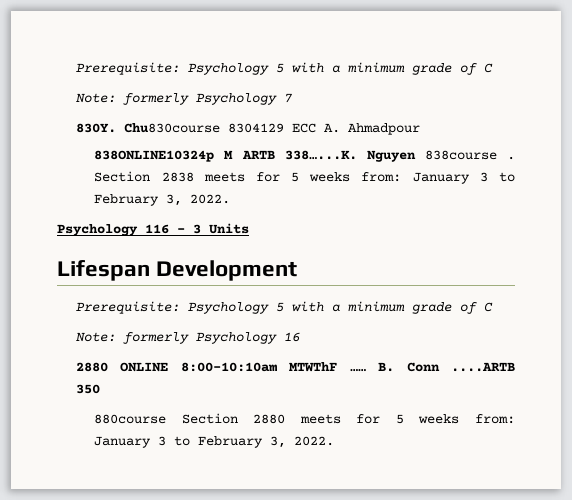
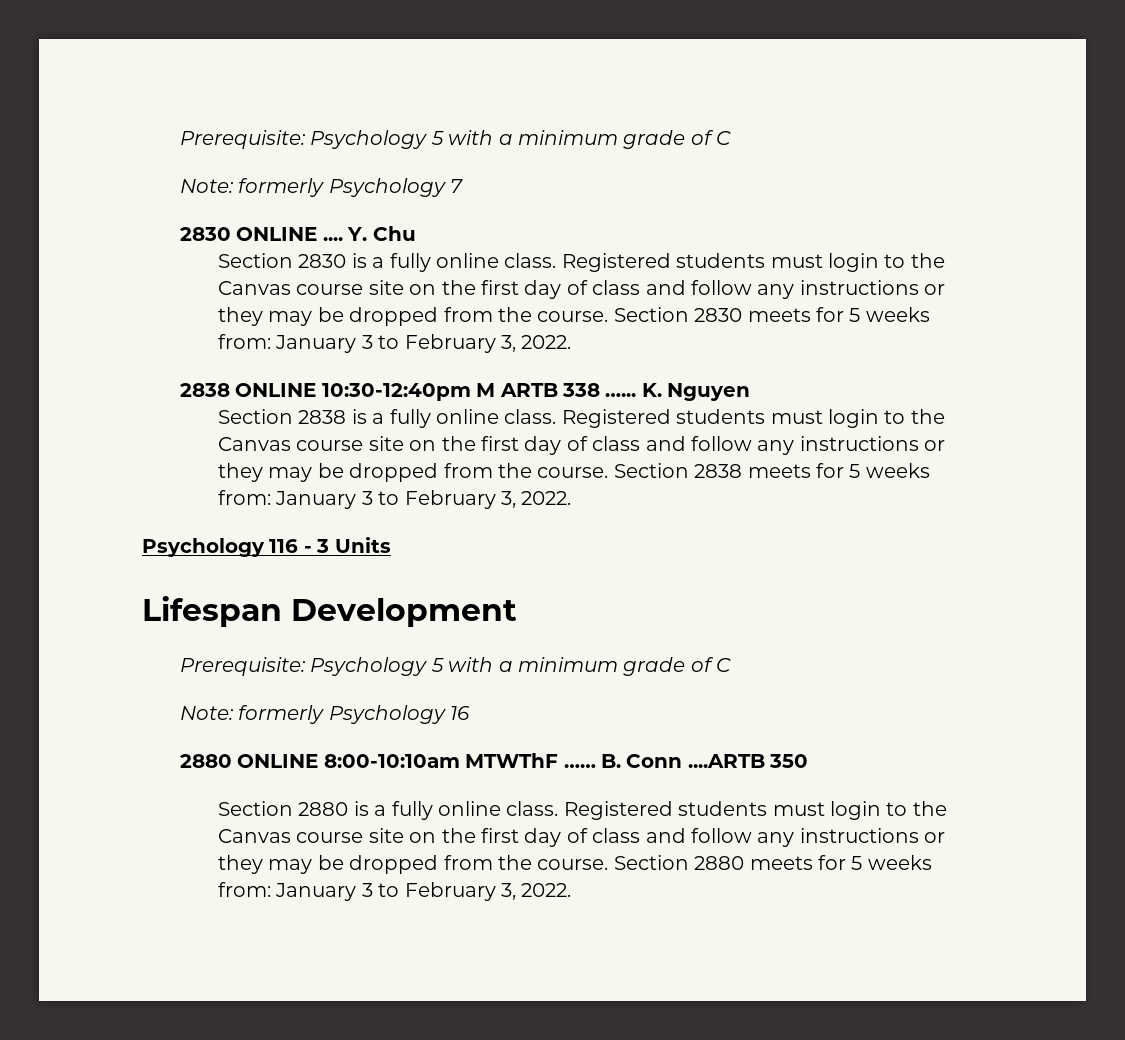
[75,123,420,135] [94,150,515,162] 830Y. Chu830course 8304129 ECC A. Ahmadpour // 838ONLINE10324p M ARTB 338…...K. Nguyen 838course . -> [180,226,416,241] [218,253,945,272] [218,280,946,299] [218,307,930,326] [218,334,572,353] [180,383,751,401] [218,409,945,428] [218,436,946,455] [218,463,609,482] 2830 ONLINE .... Y. Chu // Section 2830 is a fully online class. Registered students must login to the Canvas course site on the first day of class and follow any instructions or they may be dropped from the course. Section 2830 meets for 5 weeks from: January 3 to February 3, 2022. // 2838 ONLINE 10:30-12:40pm M ARTB 338 …... K. Nguyen // Section 2838 is a fully online class. Registered students must login to the Canvas course site on the first day of class and follow any instructions or they may be dropped from the course.
[94,414,167,424] 880course -> [218,801,947,820] [218,828,946,847] [218,855,609,874] Section 2880 is a fully online class. Registered students must login to the Canvas course site on the first day of class and follow any instructions or they may be dropped from the course.

